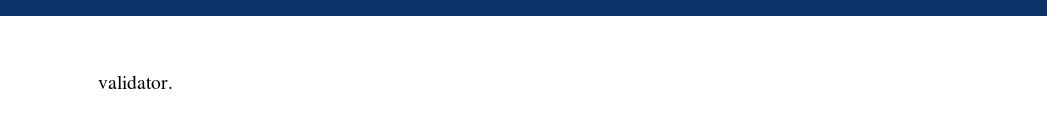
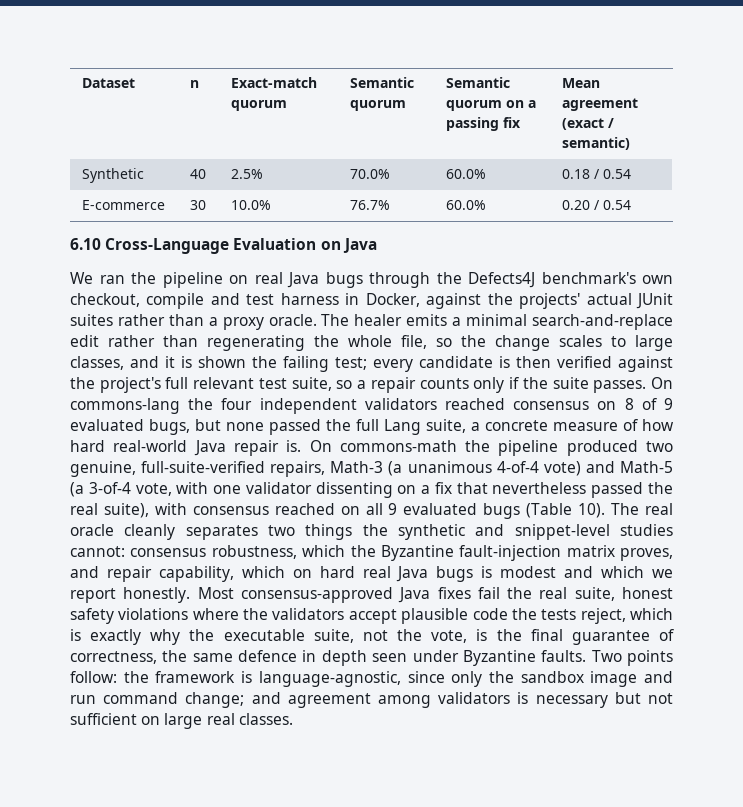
[98,75,173,89] validator. -> [82,78,136,88] [190,80,200,88] [231,77,318,88] [231,100,288,111] [350,77,415,88] [350,100,407,111] [446,77,511,88] [446,100,537,111] [446,117,522,131] [562,78,601,88] [562,98,639,111] [562,118,615,130] [562,137,631,150] [82,168,145,183] [190,169,207,179] [231,169,264,179] [350,169,391,179] [446,169,487,179] [562,169,632,179] [82,200,166,210] [190,200,207,210] [231,200,272,210] [350,200,391,210] [446,200,487,210] [562,200,632,210] [70,238,377,254] [70,272,673,288] [70,293,673,309] [70,314,674,330] [70,335,673,351] [70,356,673,372] [70,377,674,393] [70,398,674,414] [70,419,674,435] [70,440,673,456] [70,461,674,477] [70,482,673,498] [70,503,673,519] [70,524,673,540] [70,545,673,561] [70,566,673,582] [70,587,673,603] [70,608,673,624] [70,629,674,645] [70,650,673,666] [70,671,673,687] [70,692,673,708] [70,713,293,729] Dataset | n | Exact-match quorum | Semantic quorum | Semantic quorum on a passing fix | Mean agreement (exact / semantic) // Synthetic | 40 | 2.5% | 70.0% | 60.0% | 0.18 / 0.54 // E-commerce | 30 | 10.0% | 76.7% | 60.0% | 0.20 / 0.54 // 6.10 Cross-Language Evaluation on Java // We ran the pipeline on real Java bugs through the Defects4J benchmark's own checkout, compile and test harness in Docker, against the projects' actual JUnit suites rather than a proxy oracle. The healer emits a minimal search-and-replace edit rather than regenerating the whole file, so the change scales to large classes, and it is shown the failing test; every candidate is then verified against the project's full relevant test suite, so a repair counts only if the suite passes. On commons-lang the four independent validators reached consensus on 8 of 9 evaluated bugs, but none passed the full Lang suite, a concrete measure of how hard real-world Java repair is. On commons-math the pipeline produced two genuine, full-suite-verified repairs, Math-3 (a unanimous 4-of-4 vote) and Math-5 (a 3-of-4 vote, with one validator dissenting on a fix that nevertheless passed the real suite), with consensus reached on all 9 evaluated bugs (Table 10). The real oracle cleanly separates two things the synthetic and snippet-level studies cannot: consensus robustness, which the Byzantine fault-injection matrix proves, and repair capability, which on hard real Java bugs is modest and which we report honestly. Most consensus-approved Java fixes fail the real suite, honest safety violations where the validators accept plausible code the tests reject, which is exactly why the executable suite, not the vote, is the final guarantee of correctness, the same defence in depth seen under Byzantine faults. Two points follow: the framework is language-agnostic, since only the sandbox image and run command change; and agreement among validators is necessary but not sufficient on large real classes.

